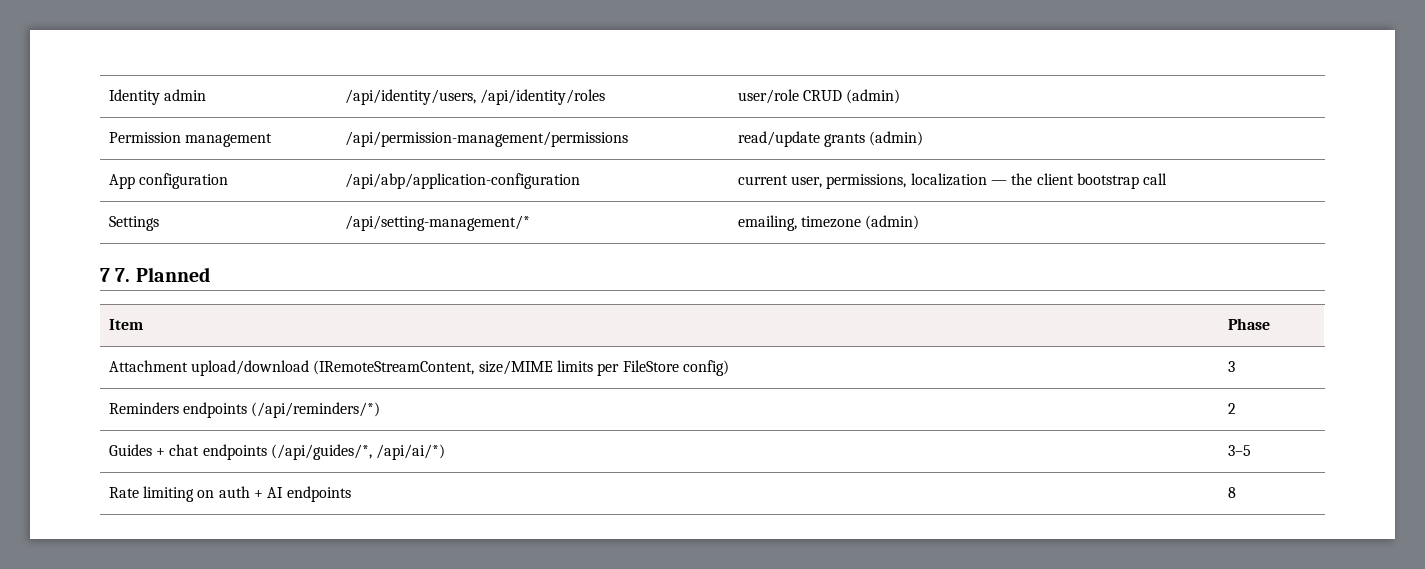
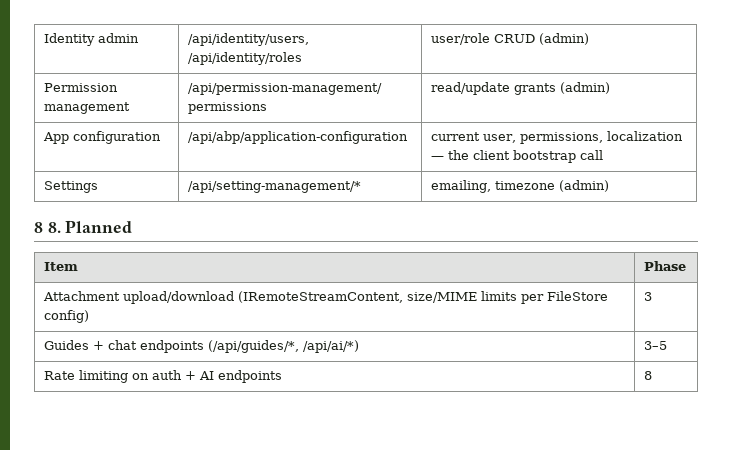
[100,268,131,282] 7 7. -> [34,222,61,233] 8 8.
[108,402,381,418] [1227,403,1236,414] // Reminders endpoints (/api/reminders/*) | 2 -> (652, 296) none

